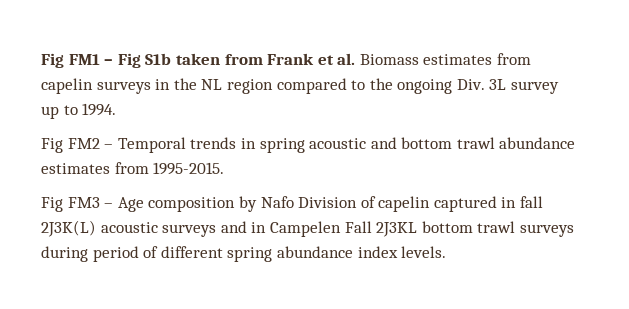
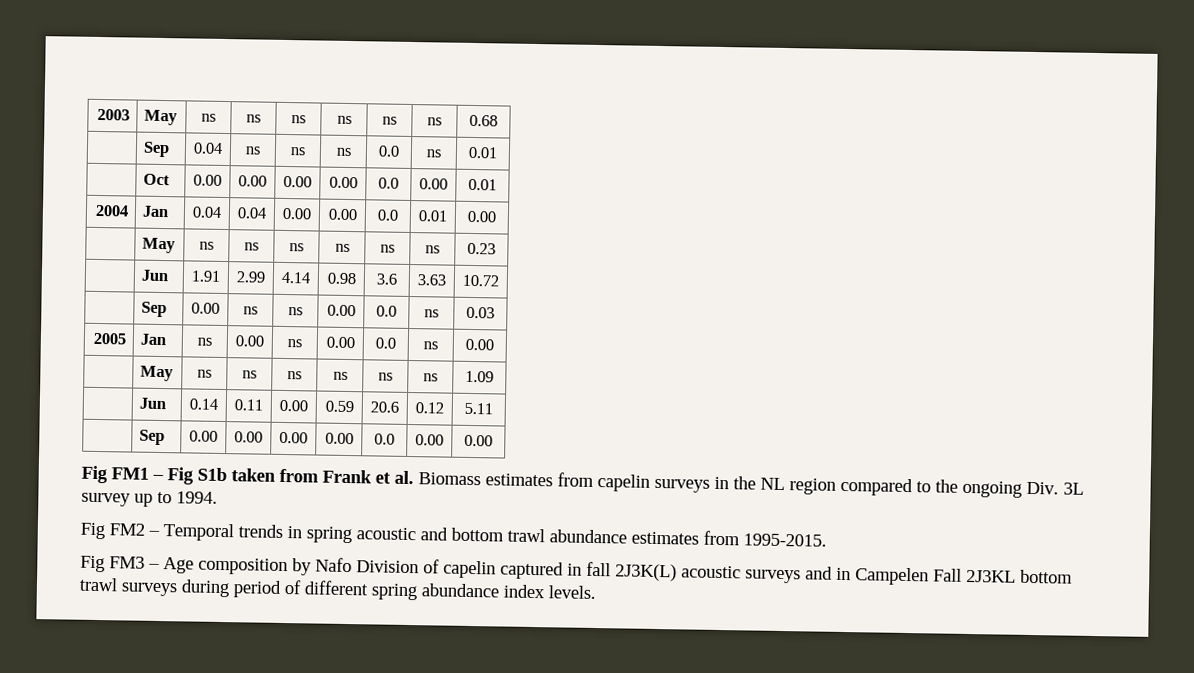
(41, 60) none -> [96,108,130,121] [144,109,179,126] [201,113,216,122] [246,114,261,123] [291,115,306,124] [336,115,352,125] [382,116,397,125] [427,117,442,126] [469,114,498,127] [143,141,171,158] [193,142,223,154] [245,146,261,155] [290,147,306,156] [335,147,351,157] [378,145,400,157] [426,149,441,158] [468,146,498,159] [143,173,171,186] [193,174,222,186] [238,175,267,187] [283,175,312,188] [328,176,358,189] [378,177,399,189] [419,178,448,190] [468,178,497,191] [94,204,129,217] [142,205,170,218] [192,206,222,218] [237,207,267,219] [282,207,312,220] [327,208,358,221] [377,209,399,221] [418,210,448,222] [467,210,496,223] [142,237,177,254] [199,241,214,250] [244,242,259,251] [289,243,304,252] [334,243,350,253] [380,244,395,253] [425,245,440,254] [467,242,496,255] [141,269,170,282] [191,270,221,282] [236,271,265,283] [281,271,310,284] [326,272,356,285] [376,273,397,285] [417,274,446,286] [462,274,499,287] [141,301,168,318] [191,302,220,314] [243,306,258,315] [288,307,303,316] [326,304,356,317] [376,305,397,317] [424,309,439,318] [466,306,495,319] [92,332,126,345] [140,333,167,346] [197,337,212,346] [235,335,264,347] [287,339,302,348] [325,336,355,349] [375,337,396,349] [423,341,438,350] [465,338,494,351] [140,365,175,382] [197,369,212,378] [242,370,257,379] [287,371,302,380] [332,371,348,380] [378,372,393,381] [423,373,438,382] [465,370,494,383] [139,397,167,410] [189,398,218,410] [234,399,263,411] [279,399,308,412] [324,400,354,413] [370,401,399,413] [415,402,444,414] [464,402,493,415] [139,429,166,446] [189,430,218,442] [234,431,263,443] [279,431,308,444] [324,432,354,445] [374,433,395,445] [415,434,444,446] [464,434,493,447] 2003 | May | ns | ns | ns | ns | ns | ns | 0.68 // | Sep | 0.04 | ns | ns | ns | 0.0 | ns | 0.01 // | Oct | 0.00 | 0.00 | 0.00 | 0.00 | 0.0 | 0.00 | 0.01 // 2004 | Jan | 0.04 | 0.04 | 0.00 | 0.00 | 0.0 | 0.01 | 0.00 // | May | ns | ns | ns | ns | ns | ns | 0.23 // | Jun | 1.91 | 2.99 | 4.14 | 0.98 | 3.6 | 3.63 | 10.72 // | Sep | 0.00 | ns | ns | 0.00 | 0.0 | ns | 0.03 // 2005 | Jan | ns | 0.00 | ns | 0.00 | 0.0 | ns | 0.00 // | May | ns | ns | ns | ns | ns | ns | 1.09 // | Jun | 0.14 | 0.11 | 0.00 | 0.59 | 20.6 | 0.12 | 5.11 // | Sep | 0.00 | 0.00 | 0.00 | 0.00 | 0.0 | 0.00 | 0.00 //

